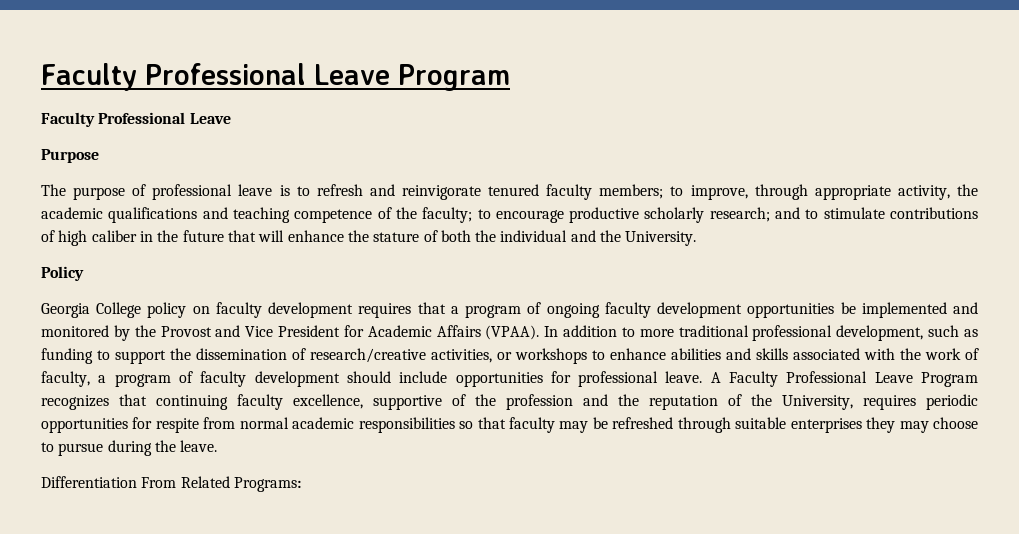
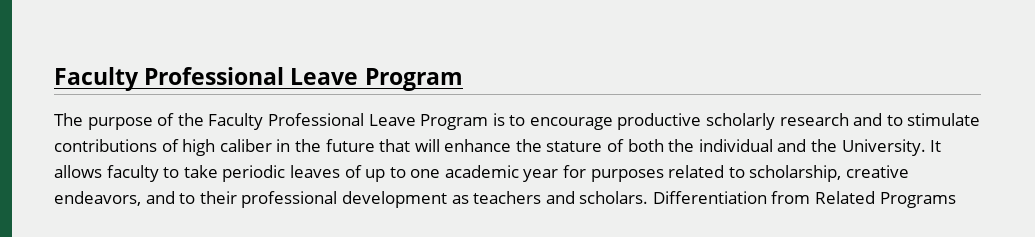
[41,112,231,127] [41,149,99,163] [41,184,978,200] [41,207,473,223] Faculty Professional Leave // Purpose // The purpose of professional leave is to refresh and reinvigorate tenured faculty members; to improve, through appropriate activity, the academic qualifications and teaching competence of the faculty; -> [54,113,505,130] The purpose of the Faculty Professional Leave Program is
[709,207,770,222] research; -> [779,113,849,126] research
[41,266,84,281] [41,302,979,318] [41,325,979,341] [41,348,979,364] [41,371,978,387] [41,394,978,410] [41,417,979,433] [41,440,218,456] [41,476,301,492] // Policy // Georgia College policy on faculty development requires that a program of ongoing faculty development opportunities be implemented and monitored by the Provost and Vice President for Academic Affairs (VPAA). In addition to more traditional professional development, such as funding to support the dissemination of research/creative activities, or workshops to enhance abilities and skills associated with the work of faculty, a program of faculty development should include opportunities for professional leave. A Faculty Professional Leave Program recognizes that continuing faculty excellence, supportive of the profession and the reputation of the University, requires periodic opportunities for respite from normal academic responsibilities so that faculty may be refreshed through suitable enterprises they may choose to pursue during the leave. // Differentiation From Related Programs: -> [930,140,942,152] [54,165,910,182] [54,191,956,208] It allows faculty to take periodic leaves of up to one academic year for purposes related to scholarship, creative endeavors, and to their professional development as teachers and scholars. Differentiation from Related Programs

